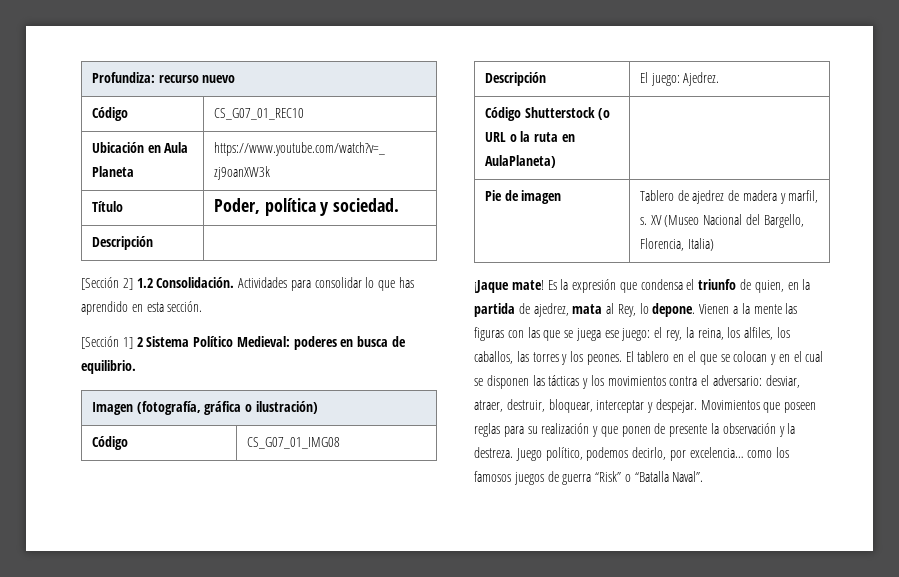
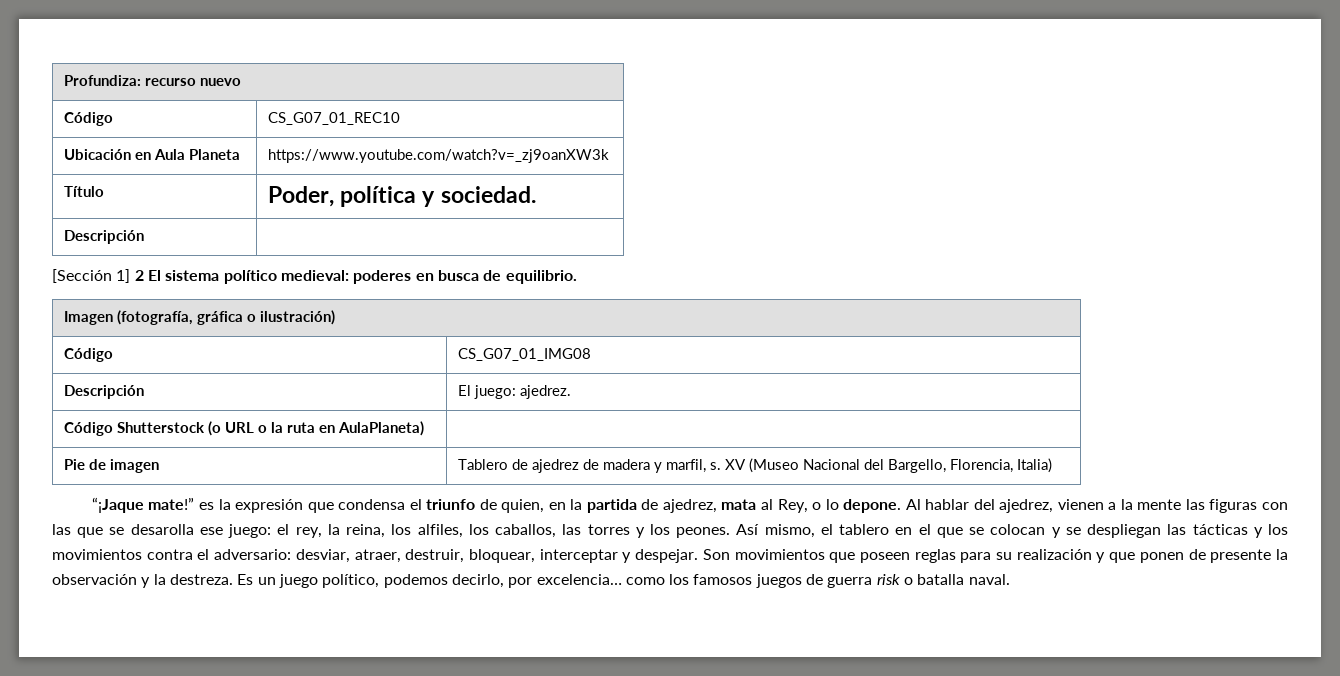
[81,277,415,291] [81,301,203,315] // [Sección 2] 1.2 Consolidación. Actividades para consolidar lo que has aprendido en esta sección. -> (145, 237) none
[146,336,290,347] Sistema Político Medieval: -> [147,270,349,284] El sistema político medieval:
[683,72,720,86] Ajedrez. -> [520,385,572,399] ajedrez.
[474,280,557,293] ¡Jaque mate! Es -> [91,497,215,513] “¡Jaque mate!” es
(636, 310) none -> [812,502,822,510] o
[699,304,730,314] Vienen -> [905,499,1104,513] Al hablar del ajedrez, vienen
[575,328,601,341] juega -> [130,524,194,535] desarolla
[625,351,634,362] El -> [736,524,833,538] Así mismo, el
[778,351,824,362] [474,375,529,389] en el cual se disponen -> [1065,524,1162,538] se despliegan
[700,400,760,410] Movimientos -> [702,549,825,560] Son movimientos
[515,448,542,461] Juego -> [237,574,318,588] Es un juego
[595,471,704,482] “Risk” o “Batalla Naval”. -> [876,574,1010,585] risk o batalla naval.

